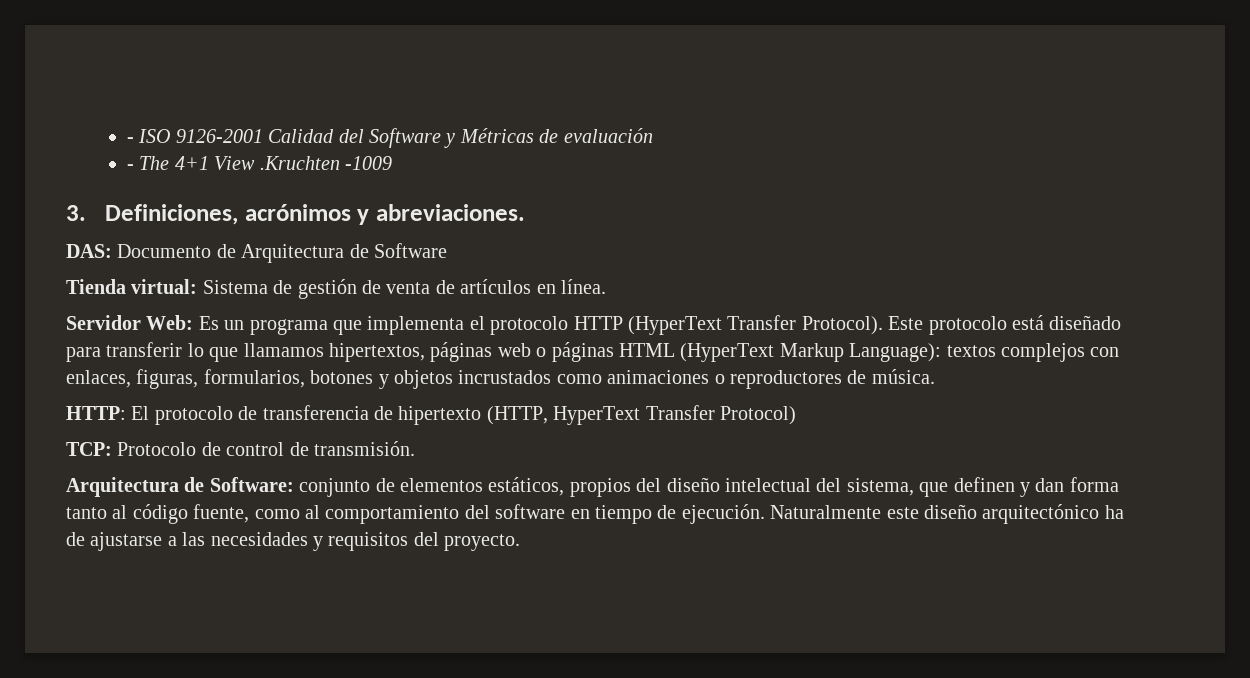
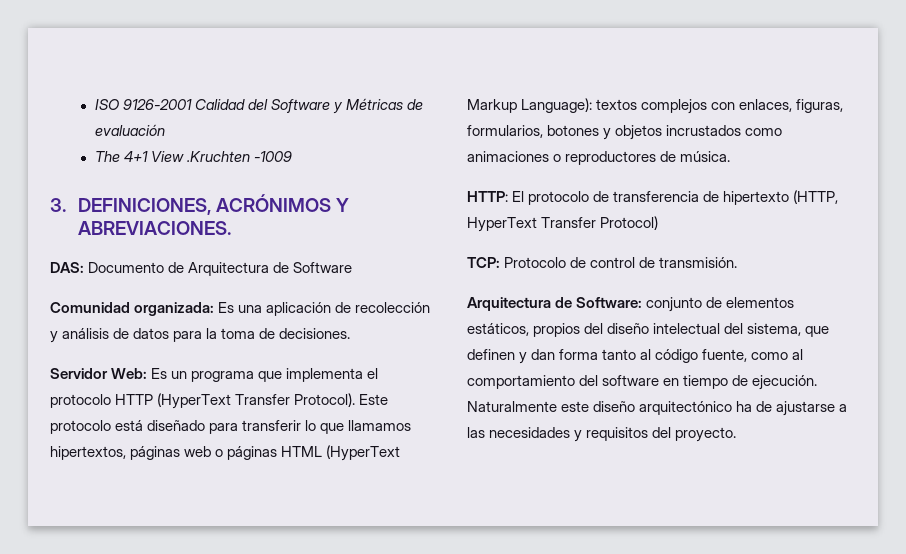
[126,137,134,143] - -> (94, 104) none
[126,164,134,170] - -> (165, 130) none
[104,204,526,225] Definiciones, acrónimos y abreviaciones. -> [78,194,350,215] [78,221,232,235] DEFINICIONES, ACRÓNIMOS Y ABREVIACIONES.
[66,279,606,299] Tienda virtual: Sistema de gestión de venta de artículos en línea. -> [50,302,431,316] [50,328,351,343] Comunidad organizada: Es una aplicación de recolección y análisis de datos para la toma de decisiones.

